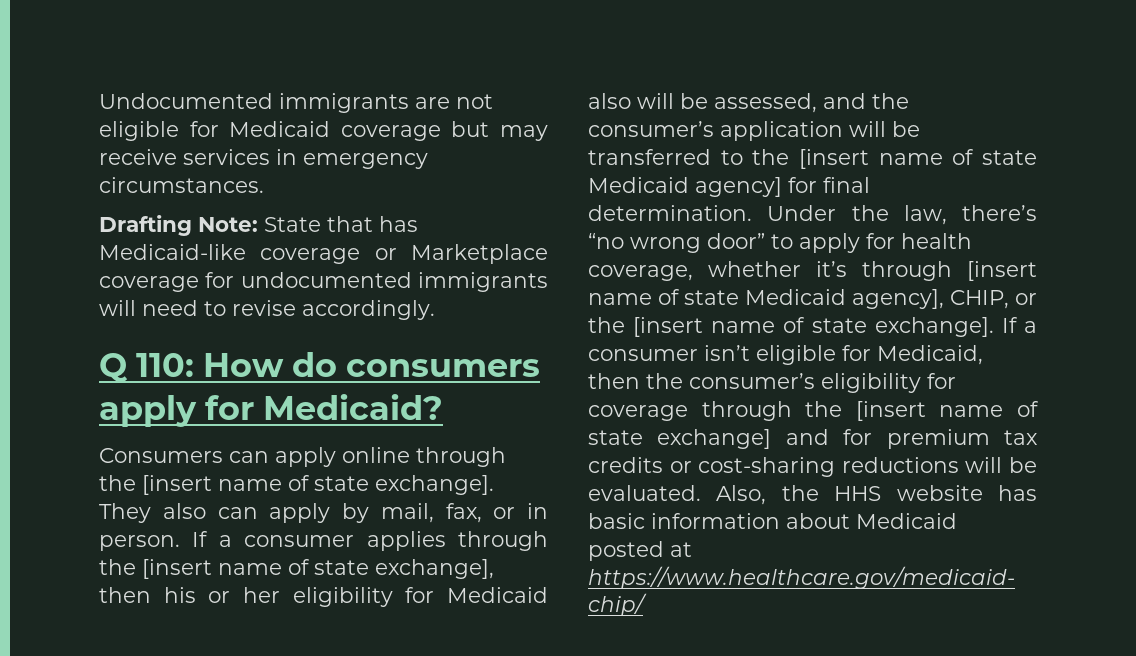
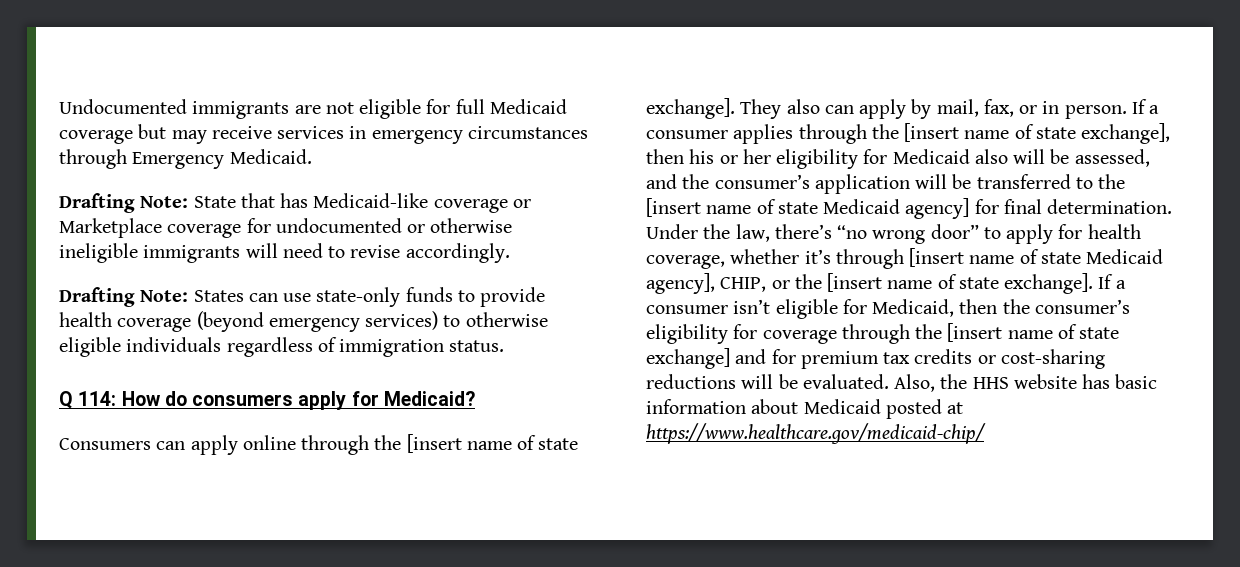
(219, 129) none -> [455,99,485,114] full
[99,177,264,193] circumstances. -> [467,126,588,139] [59,149,312,169] circumstances through Emergency Medicaid.
(412, 280) none -> [407,218,513,233] [59,243,138,263] or otherwise ineligible
(435, 310) none -> [59,287,546,307] [59,311,548,332] [59,337,505,357] // Drafting Note: States can use state-only funds to provide health coverage (beyond emergency services) to otherwise eligible individuals regardless of immigration status.
[136,353,195,377] 110: -> [78,391,117,406] 114:

